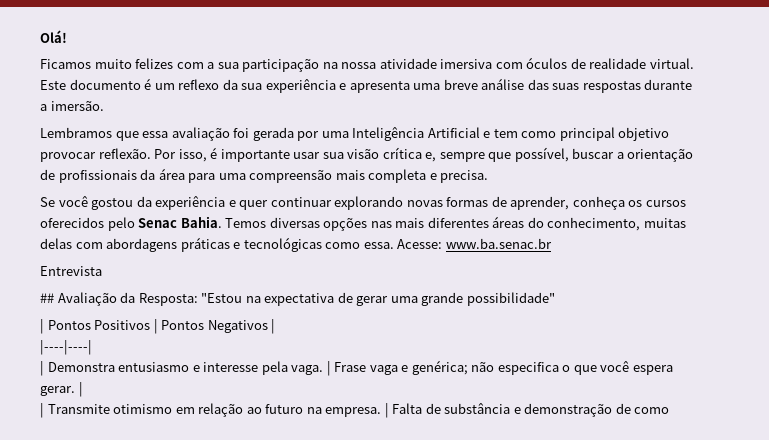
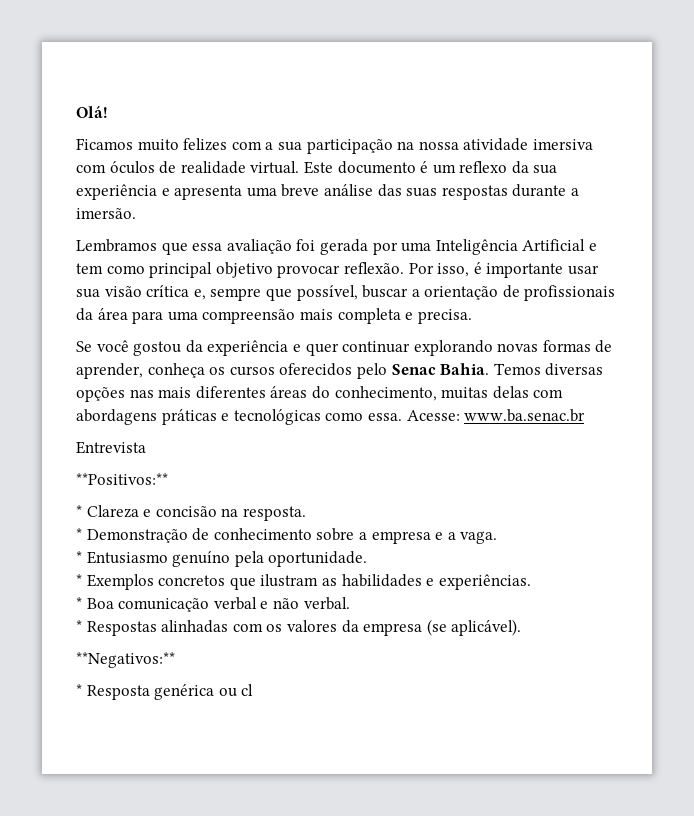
[40,292,555,306] [40,319,276,334] [40,340,92,355] [40,360,673,376] [40,382,83,397] [40,403,670,418] ## Avaliação da Resposta: "Estou na expectativa de gerar uma grande possibilidade" // | Pontos Positivos | Pontos Negativos | // |----|----| // | Demonstra entusiasmo e interesse pela vaga. | Frase vaga e genérica; não especifica o que você espera gerar. | // | Transmite otimismo em relação ao futuro na empresa. | Falta de substância e demonstração de como -> [76,473,168,485] [76,505,306,521] [76,528,498,544] [76,551,368,567] [76,574,531,590] [76,597,350,612] [76,619,522,636] [76,652,175,668] [76,684,254,700] **Positivos:** // * Clareza e concisão na resposta. // * Demonstração de conhecimento sobre a empresa e a vaga. // * Entusiasmo genuíno pela oportunidade. // * Exemplos concretos que ilustram as habilidades e experiências. // * Boa comunicação verbal e não verbal. // * Respostas alinhadas com os valores da empresa (se aplicável). // **Negativos:** // * Resposta genérica ou cl

